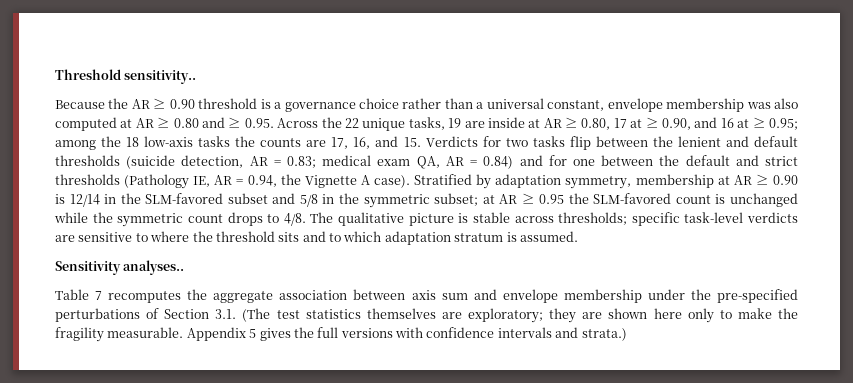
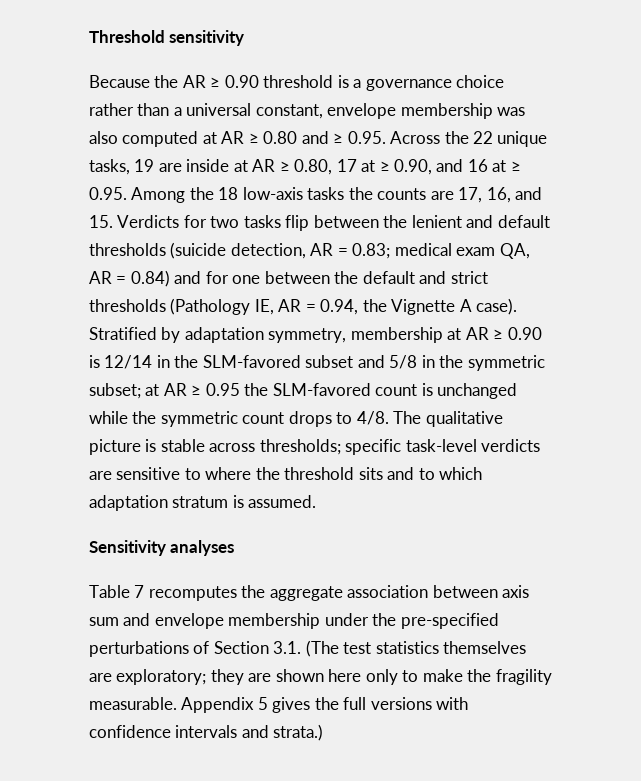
[124,70,197,84] sensitivity.. -> [169,30,245,46] sensitivity
[768,118,798,130] [55,140,96,150] 0.95; among -> [89,187,186,203] 0.95. Among
[123,260,185,275] analyses.. -> [170,540,235,556] analyses

